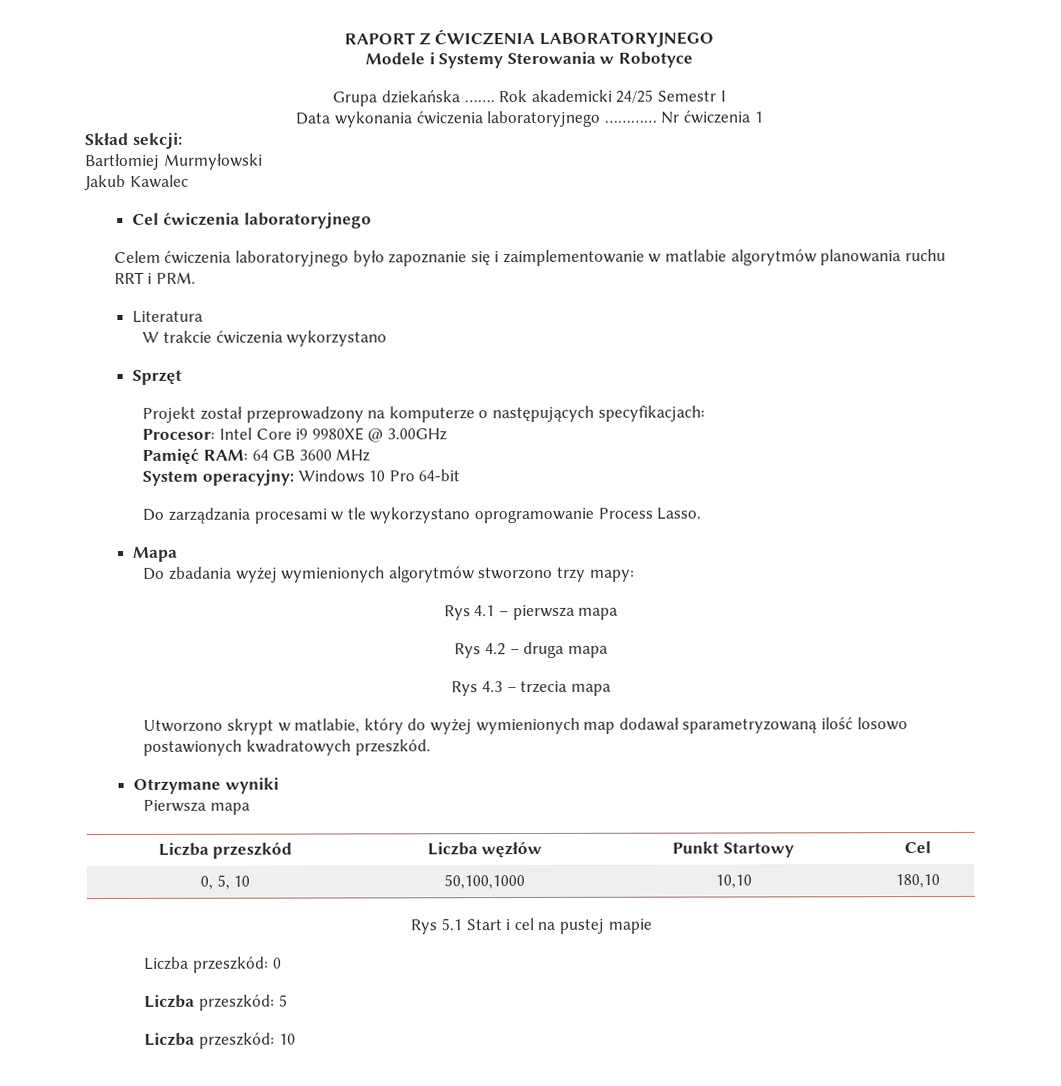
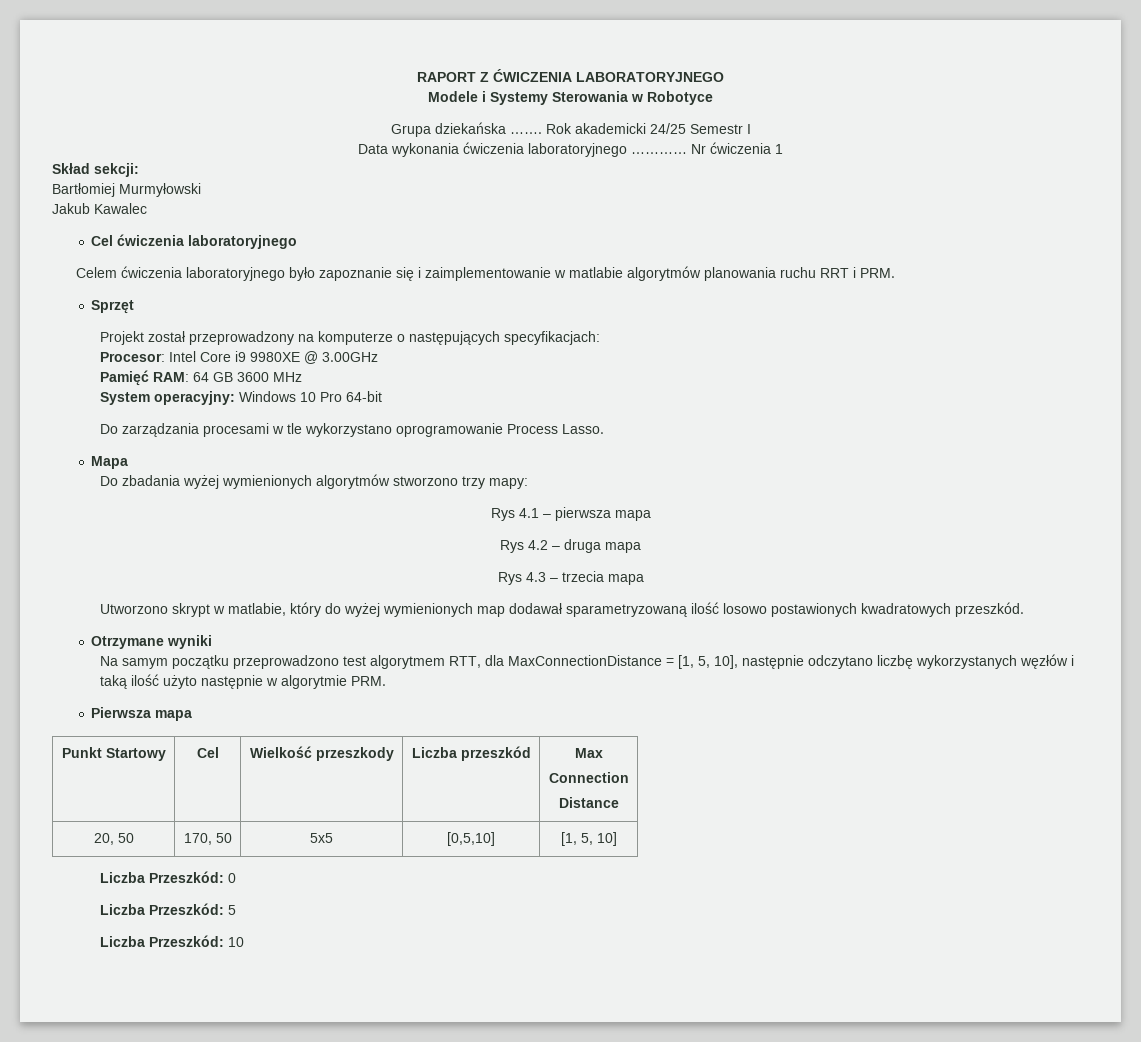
[132,310,204,323] [142,330,388,347] // Literatura // W trakcie ćwiczenia wykorzystano -> (896, 273) none
[143,799,251,815] [157,841,293,859] [426,840,543,859] [672,841,794,858] [903,841,931,854] [199,874,251,890] [444,874,525,890] [714,874,752,889] [894,874,940,889] [410,917,652,935] [144,956,270,973] Pierwsza mapa // Liczba przeszkód | Liczba węzłów | Punkt Startowy | Cel // 0, 5, 10 | 50,100,1000 | 10,10 | 180,10 // Rys 5.1 Start i cel na pustej mapie // Liczba przeszkód: -> [100,654,1075,669] [100,674,387,689] [91,707,193,721] [61,747,166,761] [196,747,219,758] [249,746,394,761] [411,746,531,761] [574,748,603,758] [548,772,629,783] [558,797,619,808] [93,833,134,845] [183,833,232,845] [310,833,333,843] [447,832,495,846] [560,832,617,846] [100,871,225,883] Na samym początku przeprowadzono test algorytmem RTT, dla MaxConnectionDistance = [1, 5, 10], następnie odczytano liczbę wykorzystanych węzłów i taką ilość użyto następnie w algorytmie PRM. // Pierwsza mapa // Punkt Startowy | Cel | Wielkość przeszkody | Liczba przeszkód | Max // Connection // Distance // 20, 50 | 170, 50 | 5x5 | [0,5,10] | [1, 5, 10] // Liczba Przeszkód:
[199,994,276,1011] przeszkód: -> [149,903,225,915] Przeszkód:
[199,1032,276,1049] przeszkód: -> [149,935,225,947] Przeszkód:

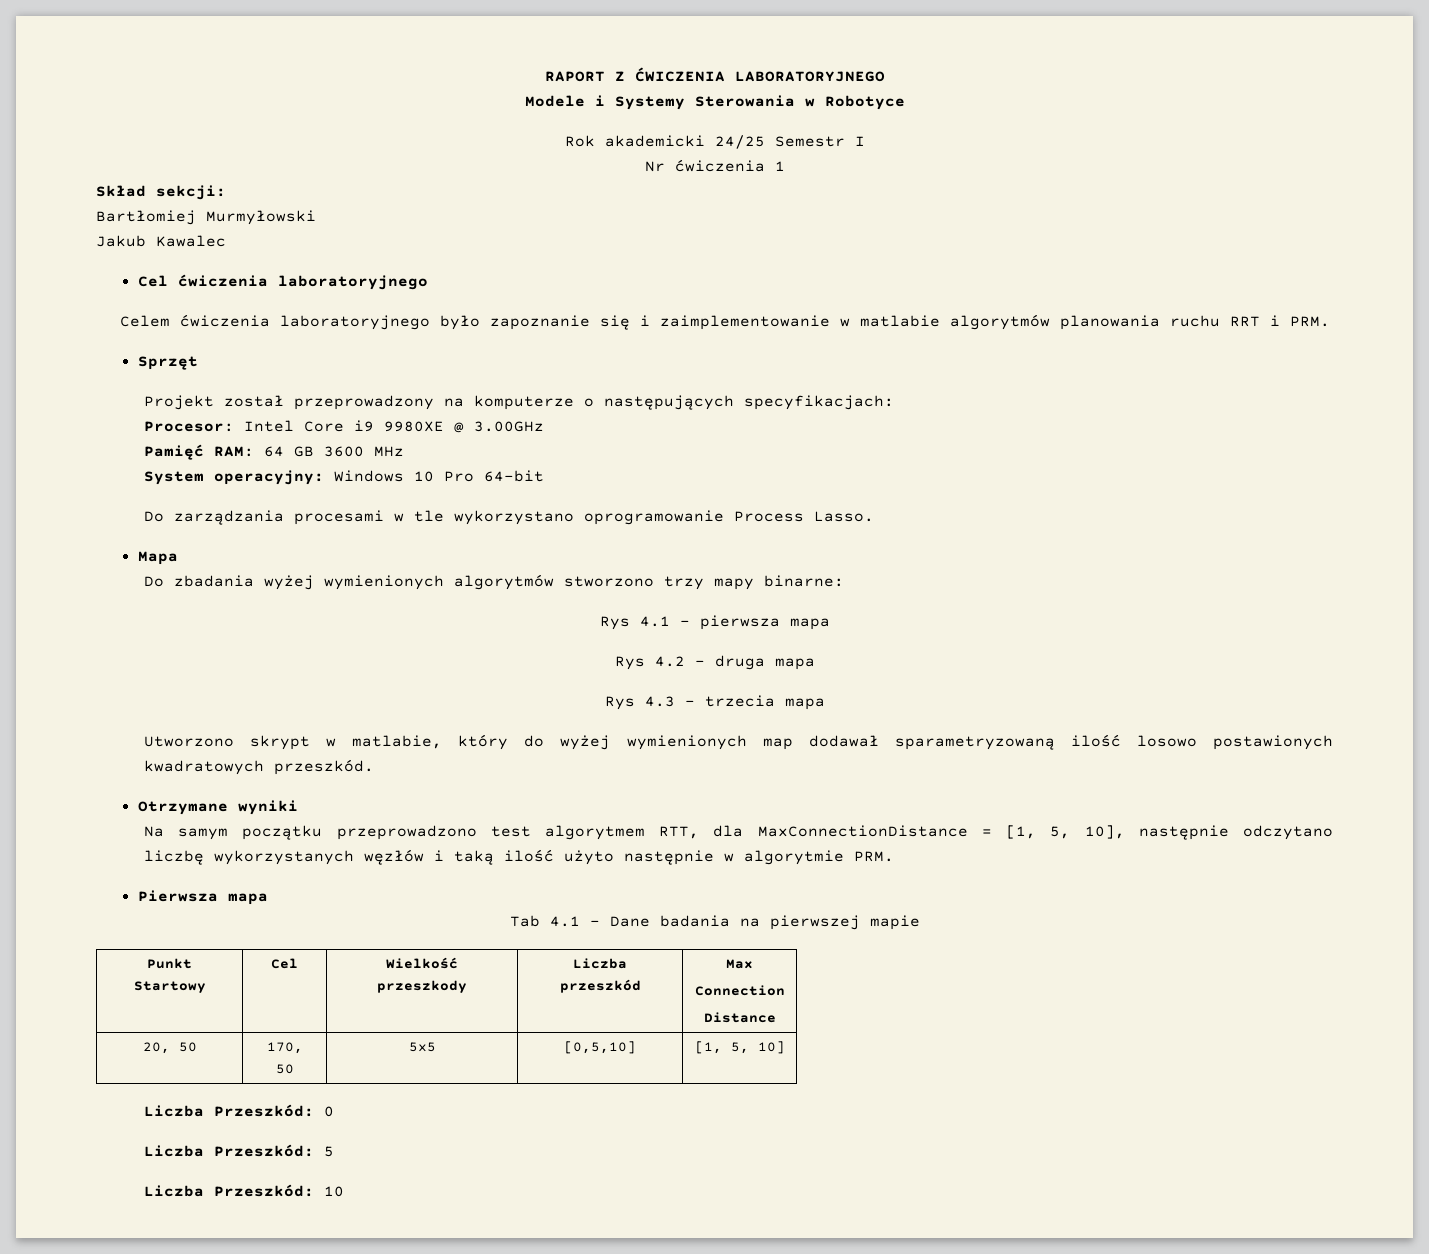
[390,122,542,137] Grupa dziekańska ……. -> (905, 102) none
[358,142,687,157] Data wykonania ćwiczenia laboratoryjnego ………… -> (865, 141) none
[489,478,529,489] mapy: -> [713,575,844,590] mapy binarne:
(193, 715) none -> [509,915,920,930] // Tab 4.1 – Dane badania na pierwszej mapie

